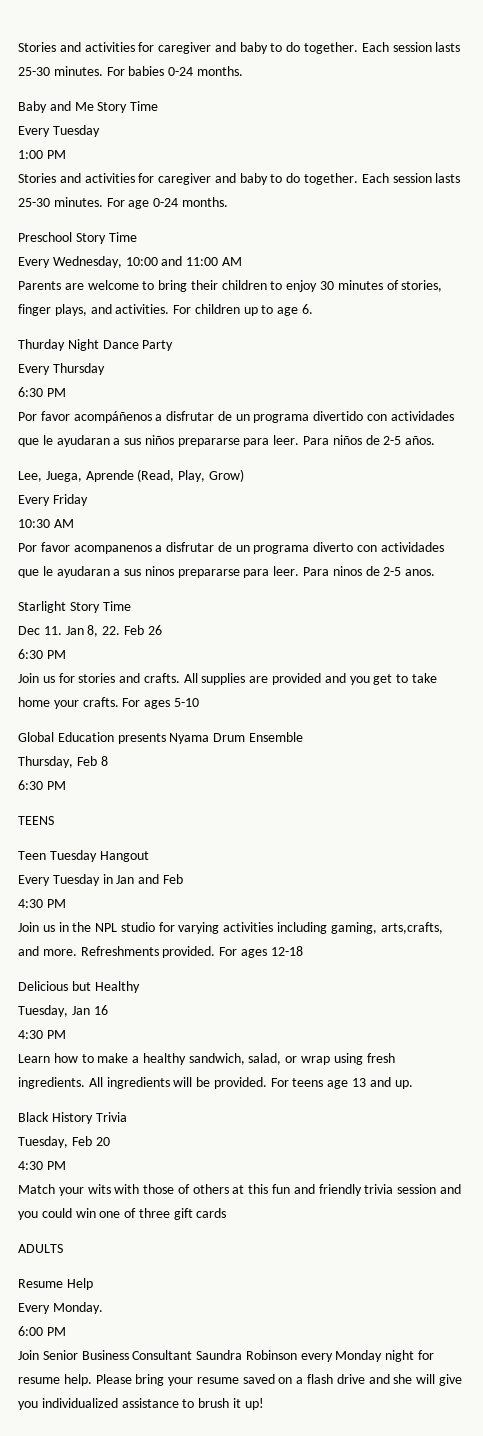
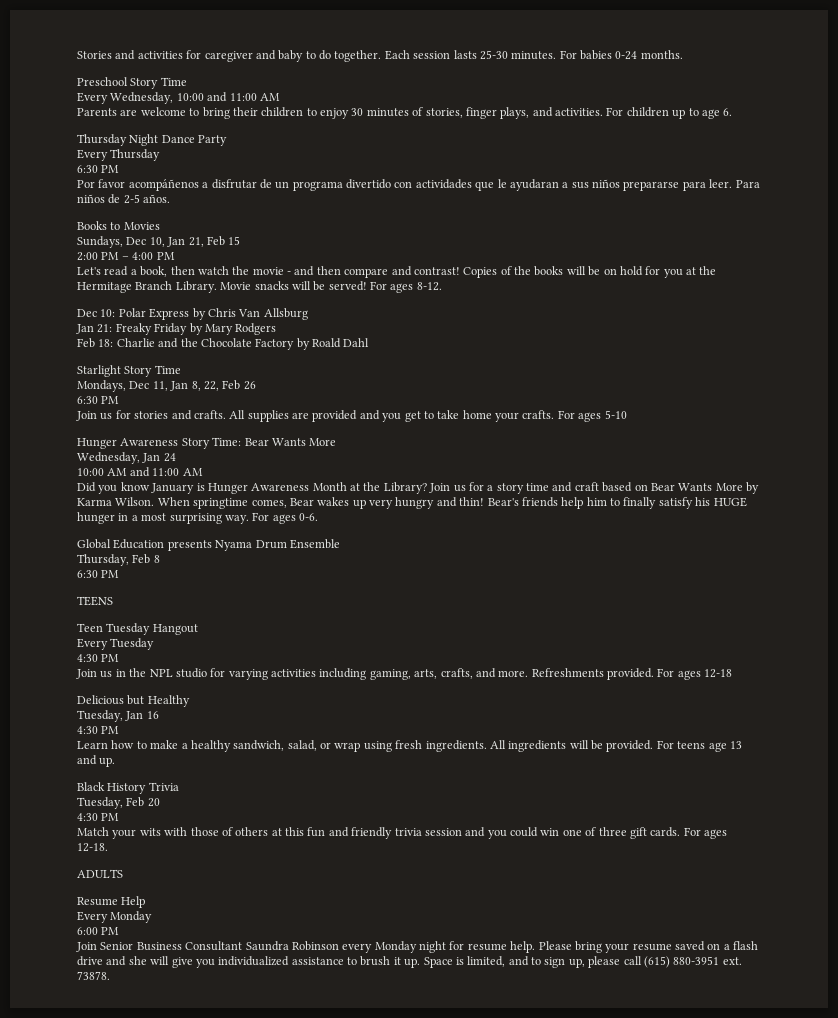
[18,101,159,113] [18,125,100,137] [18,150,66,159] [18,173,461,185] [18,197,228,209] // Baby and Me Story Time // Every Tuesday // 1:00 PM // Stories and activities for caregiver and baby to do together. Each session lasts 25-30 minutes. For age 0-24 months. -> (683, 54) none
[18,339,65,351] Thurday -> [77,134,127,146] Thursday
[18,469,244,482] [18,494,88,506] [18,519,74,528] [18,542,444,554] [18,566,436,578] Lee, Juega, Aprende (Read, Play, Grow) // Every Friday // 10:30 AM // Por favor acompanenos a disfrutar de un programa diverto con actividades que le ayudaran a sus ninos prepararse para leer. Para ninos de 2-5 anos. -> [77,221,160,230] [77,236,241,248] [77,252,175,261] [77,266,717,278] [77,281,442,293] [77,308,308,320] [76,323,277,335] [77,338,370,350] Books to Movies // Sundays, Dec 10, Jan 21, Feb 15 // 2:00 PM – 4:00 PM // Let's read a book, then watch the movie - and then compare and contrast! Copies of the books will be on hold for you at the Hermitage Branch Library. Movie snacks will be served! For ages 8-12. // Dec 10: Polar Express by Chris Van Allsburg // Jan 21: Freaky Friday by Mary Rodgers // Feb 18: Charlie and the Chocolate Factory by Roald Dahl
[18,626,62,635] Dec 11. -> [77,380,168,392] Mondays, Dec 11,
[102,626,121,635] 22. -> [203,381,219,391] 22,
(199, 702) none -> [77,437,337,449] [77,452,176,464] [77,467,203,477] [77,482,759,494] [77,497,747,509] [77,512,318,524] // Hunger Awareness Story Time: Bear Wants More // Wednesday, Jan 24 // 10:00 AM and 11:00 AM // Did you know January is Hunger Awareness Month at the Library? Join us for a story time and craft based on Bear Wants More by Karma Wilson. When springtime comes, Bear wakes up very hungry and thin! Bear's friends help him to finally satisfy his HUGE hunger in a most surprising way. For ages 0-6.
[102,874,183,884] in Jan and Feb -> (155, 644) none
[380,922,443,934] arts,crafts, -> [414,668,473,679] arts, crafts,
[196,1208,227,1218] cards -> [650,827,727,839] [77,843,108,852] cards. For ages 12-18.
[52,1302,103,1314] Monday. -> [110,911,153,923] Monday
[244,1398,264,1410] up! -> [404,956,742,968] [77,971,110,980] up. Space is limited, and to sign up, please call (615) 880-3951 ext. 73878.

